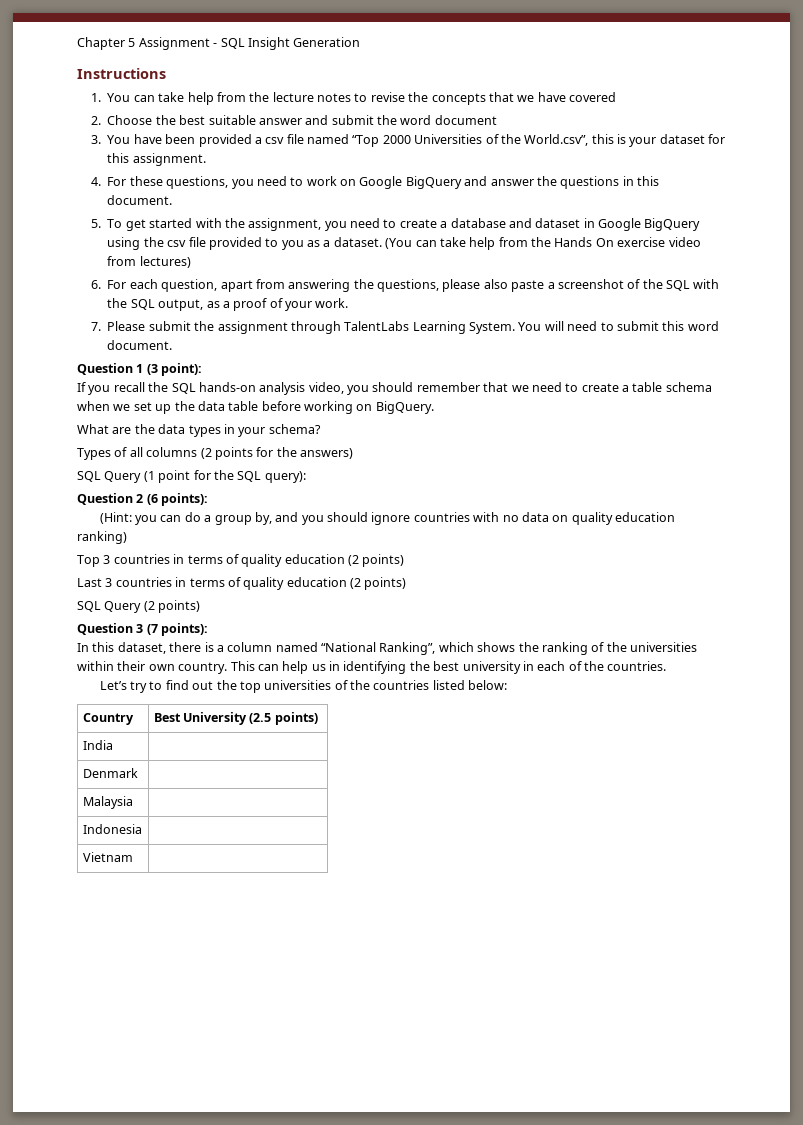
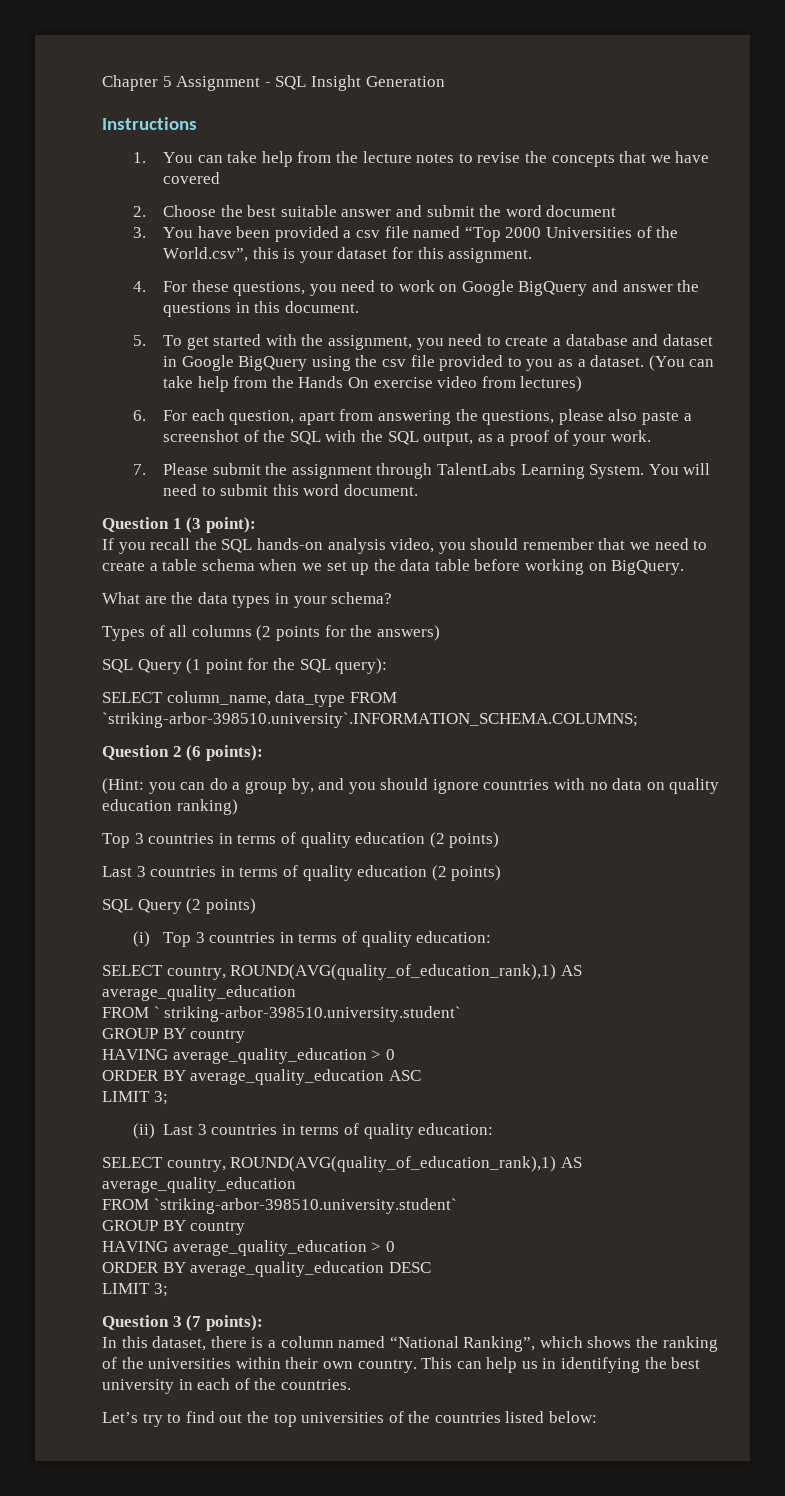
(306, 477) none -> [102,691,397,707] [102,712,638,728] // SELECT column_name, data_type FROM `striking-arbor-398510.university`.INFORMATION_SCHEMA.COLUMNS;
(201, 606) none -> [132,931,492,947] [102,964,582,980] [102,985,296,1001] [102,1006,462,1022] [102,1028,246,1043] [102,1048,395,1064] [102,1069,421,1085] [102,1091,168,1105] [132,1123,494,1139] [102,1156,582,1172] [102,1177,296,1193] [102,1198,457,1214] [102,1220,246,1235] [102,1240,395,1256] [102,1261,431,1277] [102,1283,168,1297] // (i) Top 3 countries in terms of quality education: // SELECT country, ROUND(AVG(quality_of_education_rank),1) AS average_quality_education // FROM ` striking-arbor-398510.university.student` // GROUP BY country // HAVING average_quality_education > 0 // ORDER BY average_quality_education ASC // LIMIT 3; // (ii) Last 3 countries in terms of quality education: // SELECT country, ROUND(AVG(quality_of_education_rank),1) AS average_quality_education // FROM `striking-arbor-398510.university.student` // GROUP BY country // HAVING average_quality_education > 0 // ORDER BY average_quality_education DESC // LIMIT 3;
[82,713,134,725] [153,712,318,725] [82,740,113,750] [82,768,138,778] [82,796,133,809] [82,824,142,834] [82,852,133,862] // Country | Best University (2.5 points) // India | // Denmark | // Malaysia | // Indonesia | // Vietnam | -> (598, 1417) none

